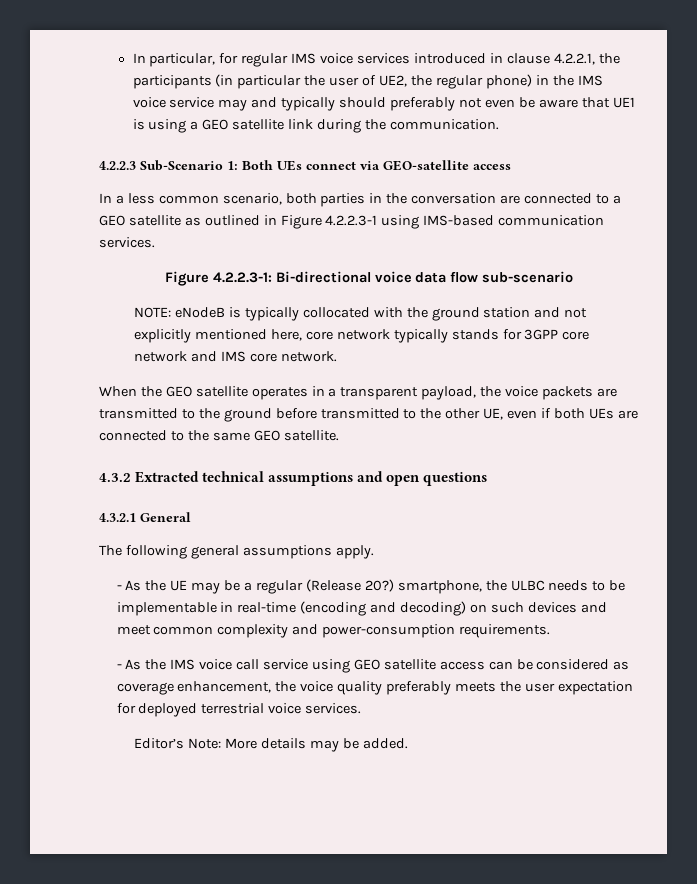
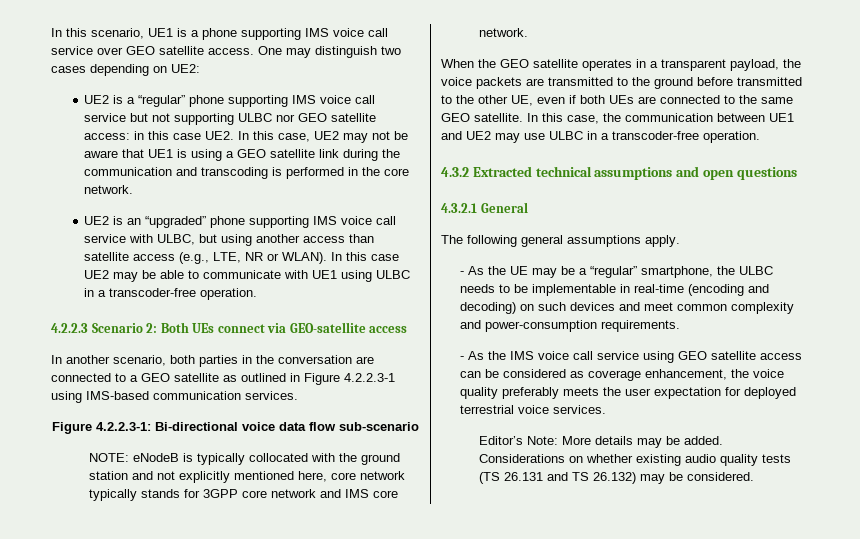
[132,53,620,67] [132,74,603,89] [132,97,515,111] In particular, for regular IMS voice services introduced in clause 4.2.2.1, the participants (in particular the user of UE2, the regular phone) in the IMS voice service may and typically should preferably not even -> [51,28,388,40] [51,46,401,58] [51,64,200,76] [84,95,376,107] [84,113,377,125] [84,131,391,143] In this scenario, UE1 is a phone supporting IMS voice call service over GEO satellite access. One may distinguish two cases depending on UE2: // UE2 is a “regular” phone supporting IMS voice call service but not supporting ULBC nor GEO satellite access: in this case UE2. In this case, UE2 may not
[389,119,499,130] communication. -> [84,167,410,179] [84,185,134,194] [84,216,397,228] [84,234,375,246] [84,252,400,264] [84,270,411,282] [84,288,258,300] communication and transcoding is performed in the core network. // UE2 is an “upgraded” phone supporting IMS voice call service with ULBC, but using another access than satellite access (e.g., LTE, NR or WLAN). In this case UE2 may be able to communicate with UE1 using ULBC in a transcoder-free operation.
[140,160,238,171] Sub-Scenario 1: -> [91,323,158,333] Scenario 2:
[115,193,219,204] a less common -> [66,355,110,364] another
(339, 435) none -> [527,113,794,124] [441,131,760,143] In this case, the communication between UE1 and UE2 may use ULBC in a transcoder-free operation.
[255,579,394,594] regular (Release 20?) -> [590,266,638,278] “regular”
(408, 743) none -> [479,454,792,466] [479,472,755,484] Considerations on whether existing audio quality tests (TS 26.131 and TS 26.132) may be considered.

